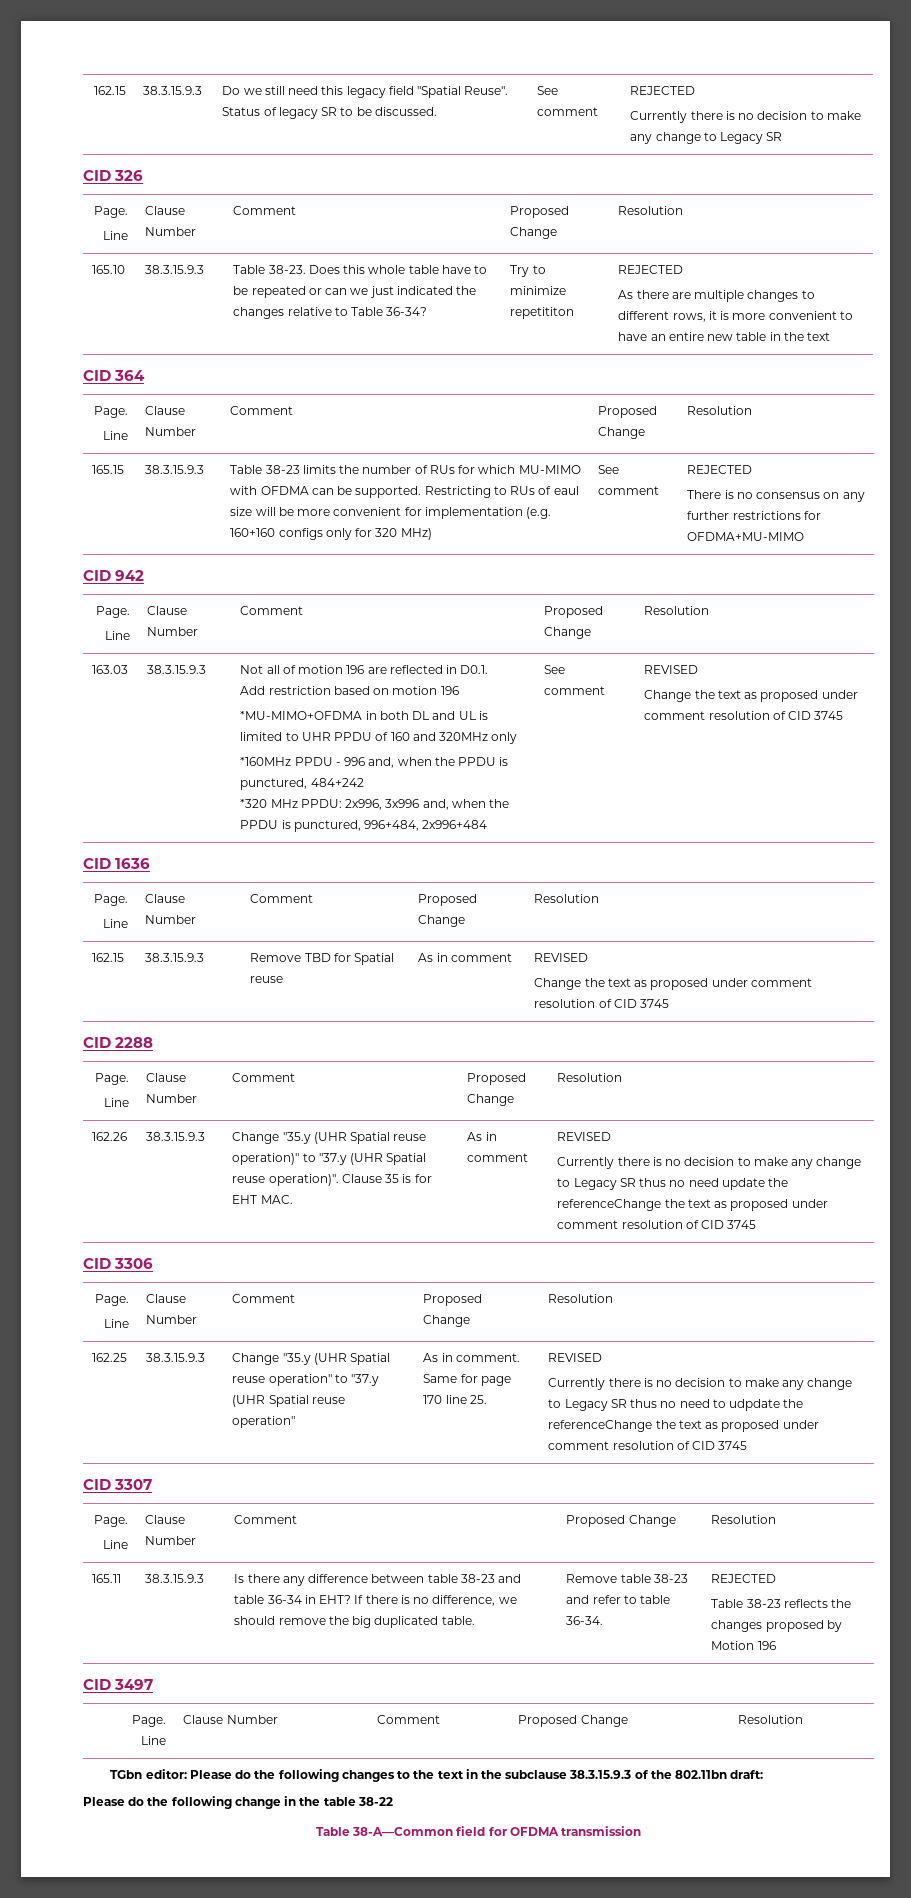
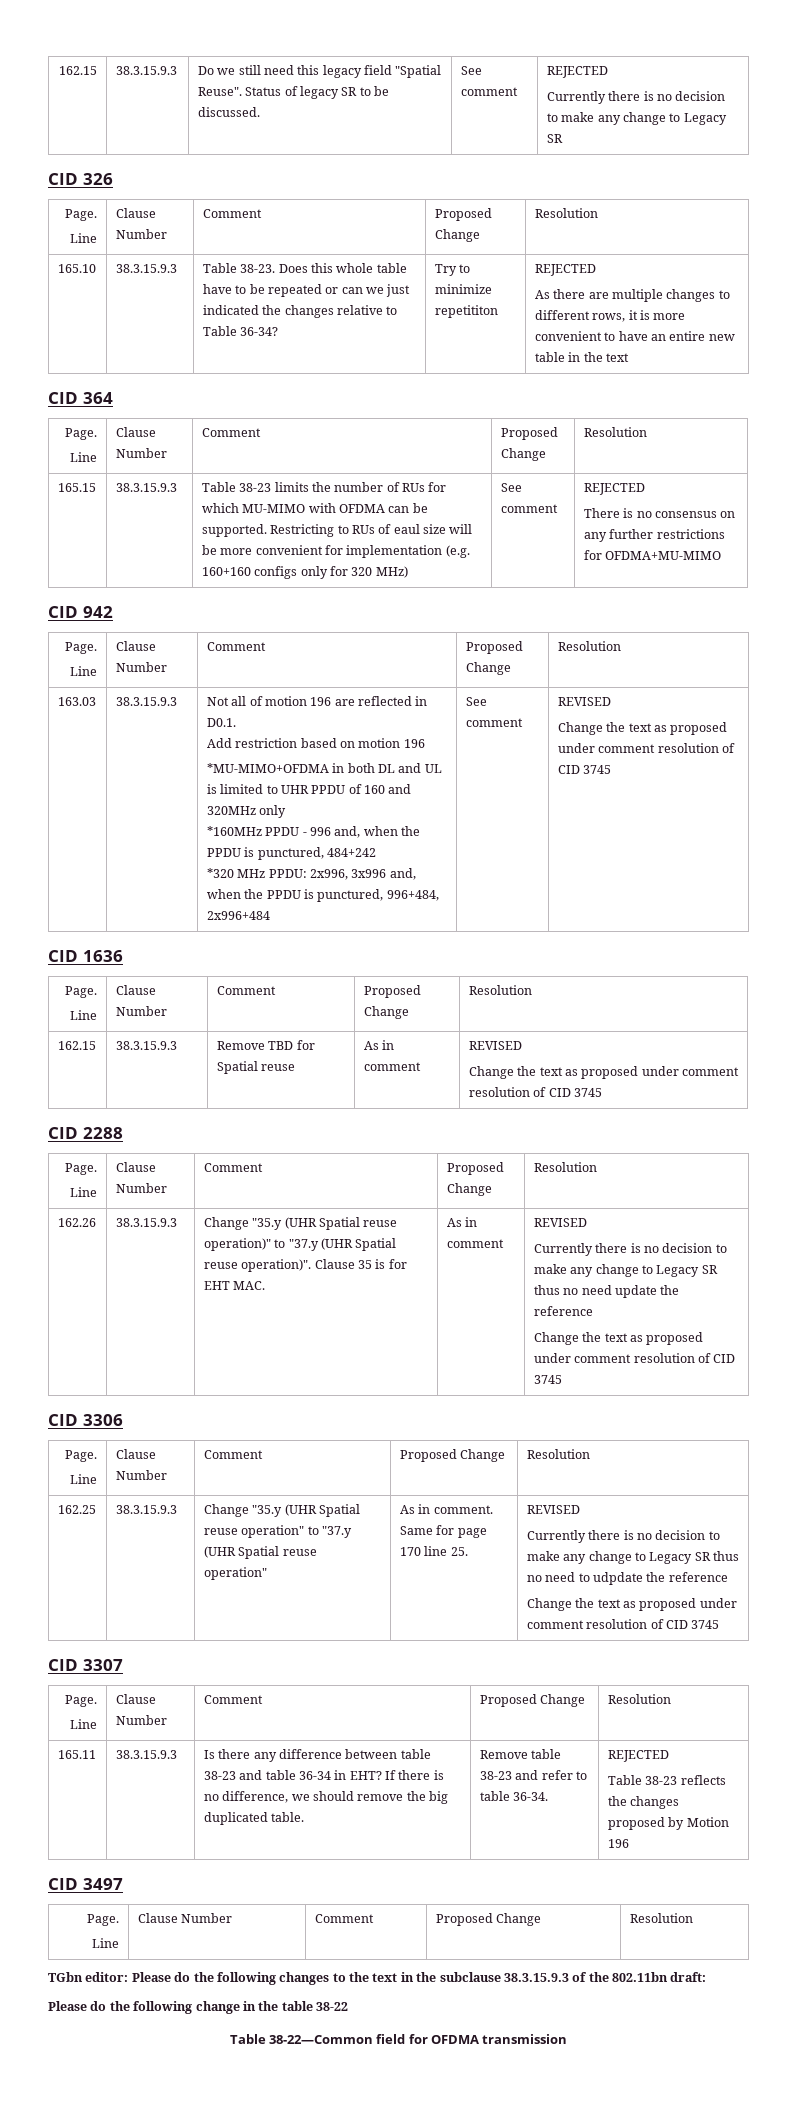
[557,1199,662,1211] referenceChange -> [533,1306,593,1316] [533,1332,579,1345] reference // Change
[548,1420,653,1432] referenceChange -> [668,1572,728,1582] [526,1598,572,1611] reference // Change
[352,1827,454,1836] 38-A—Common -> [268,2035,373,2044] 38-22—Common

